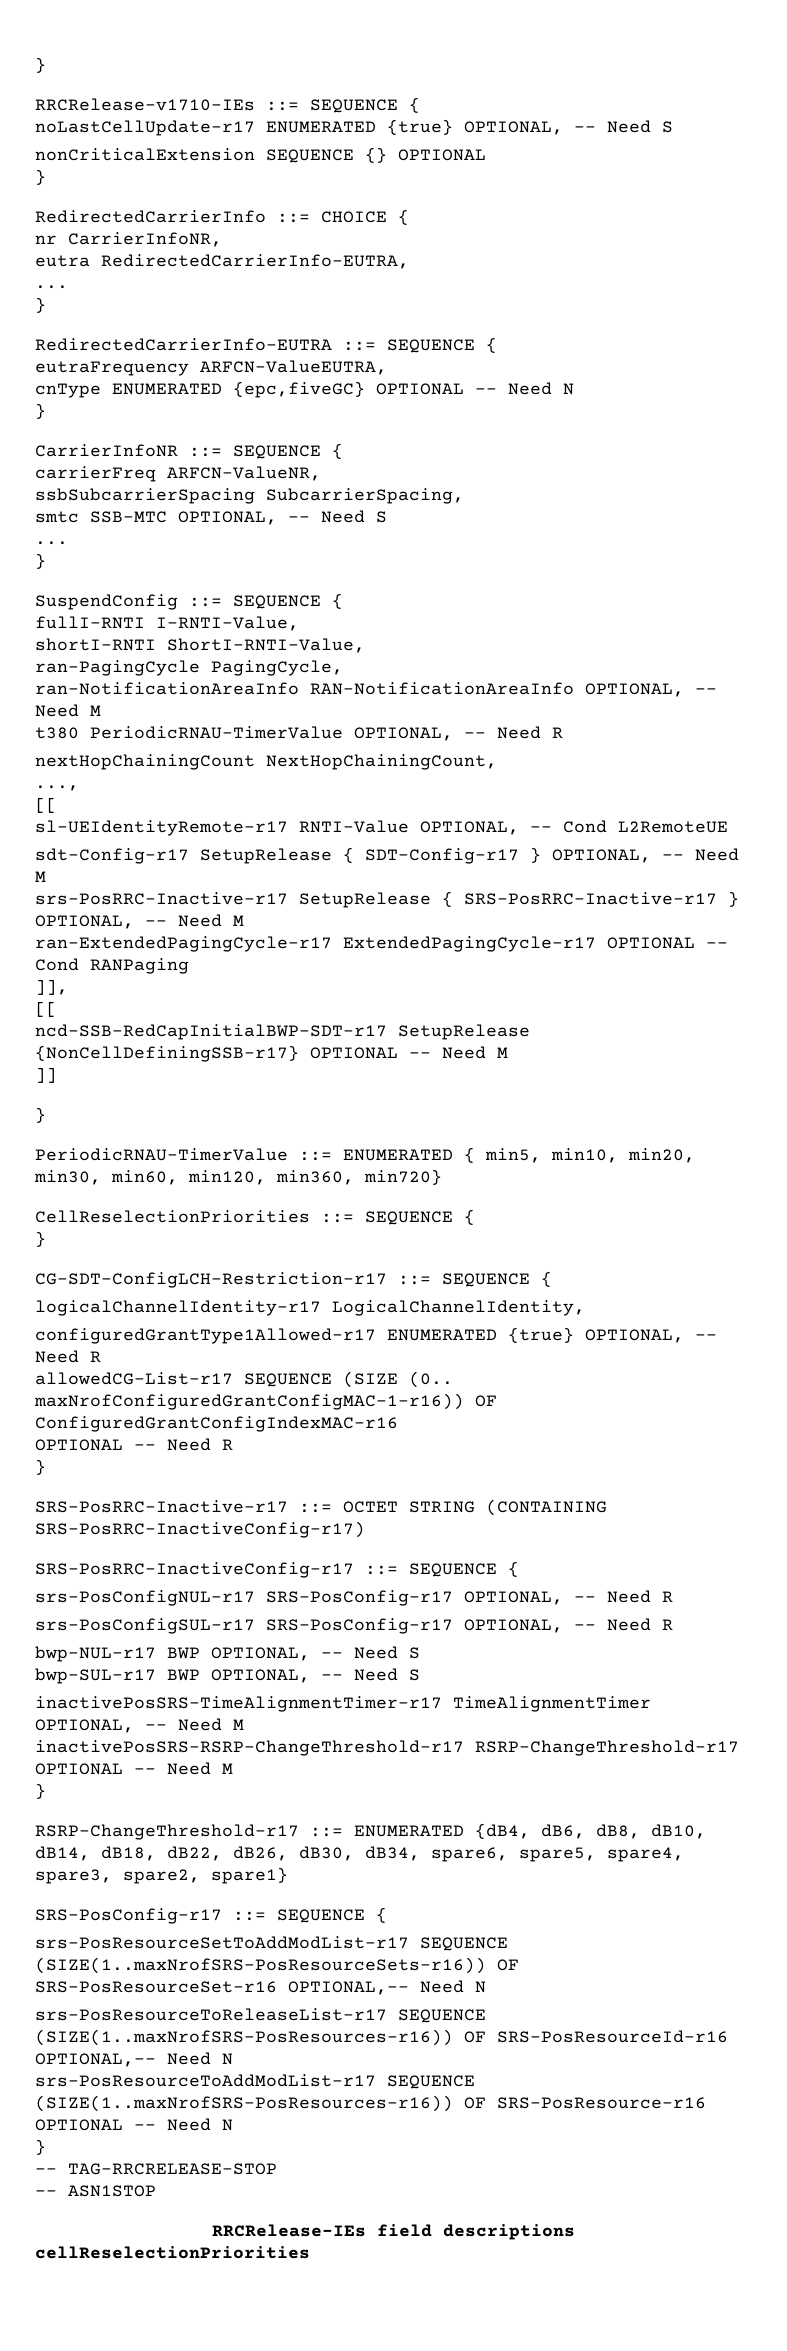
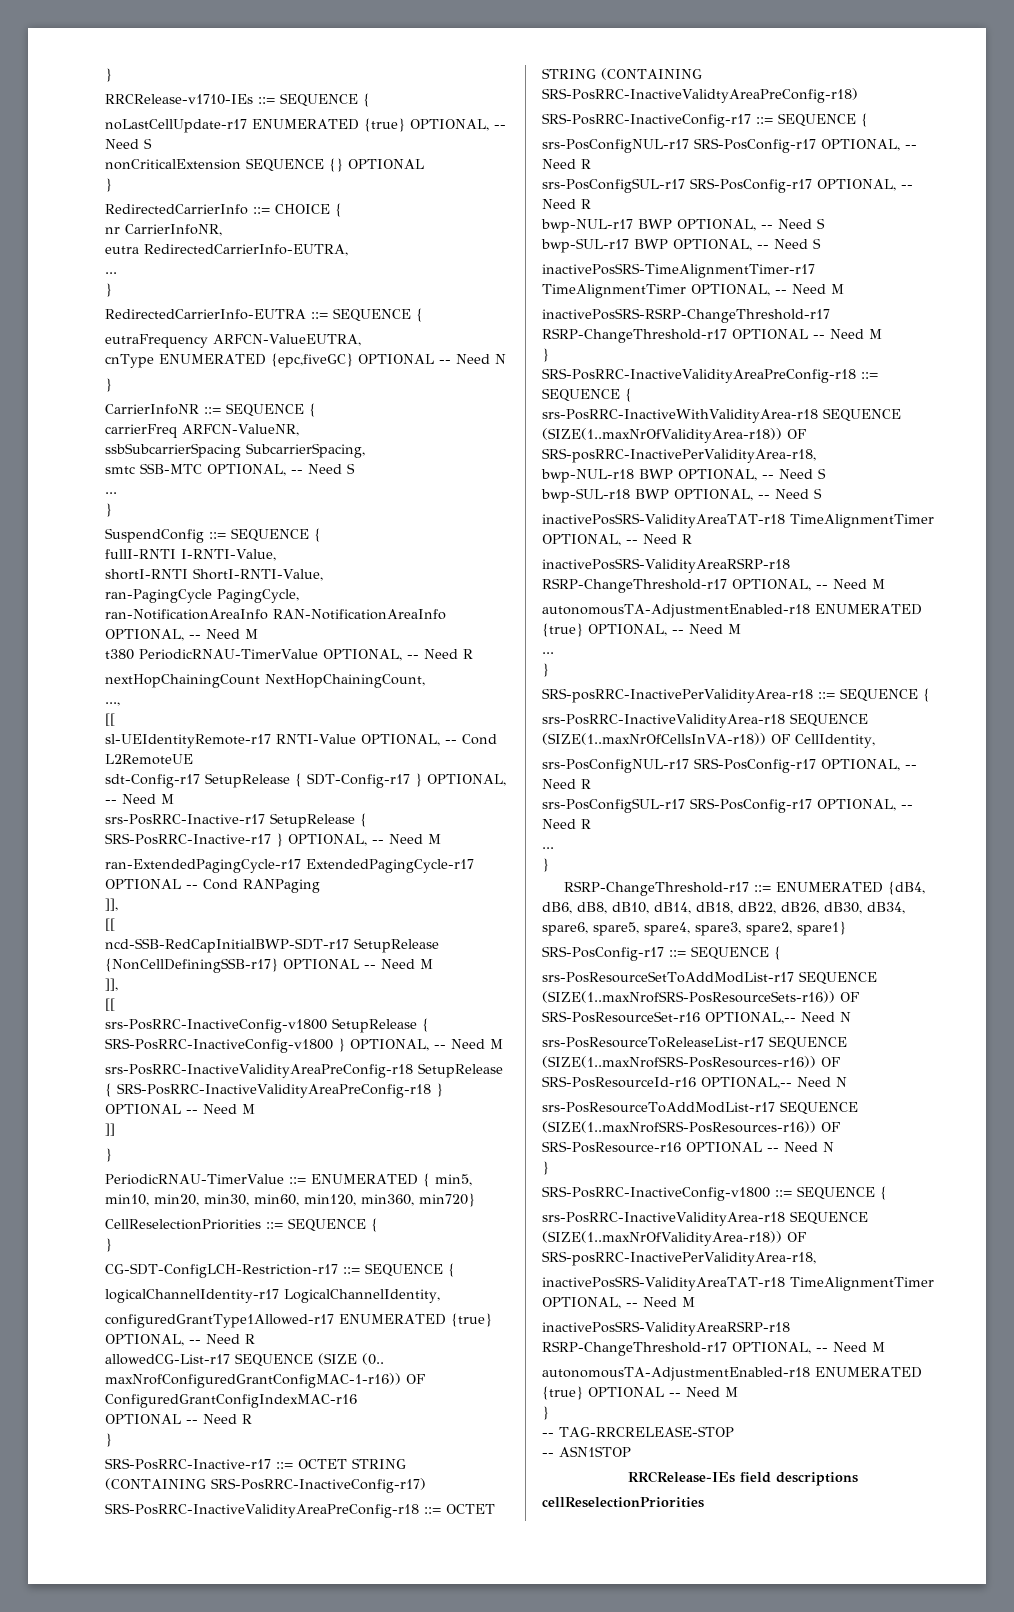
(508, 1052) none -> [105,978,118,991] [105,998,115,1011] [105,1018,429,1033] [105,1038,503,1053] [105,1063,503,1078] [105,1083,443,1098] [105,1104,255,1114] // ]], // [[ // srs-PosRRC-InactiveConfig-v1800 SetupRelease { SRS-PosRRC-InactiveConfig-v1800 } OPTIONAL, -- Need M // srs-PosRRC-InactiveValidityAreaPreConfig-r18 SetupRelease { SRS-PosRRC-InactiveValidityAreaPreConfig-r18 } OPTIONAL -- Need M
(365, 1529) none -> [105,1503,495,1518] [542,68,702,80] [542,88,858,103] // SRS-PosRRC-InactiveValidityAreaPreConfig-r18 ::= OCTET STRING (CONTAINING SRS-PosRRC-InactiveValidtyAreaPreConfig-r18)
(46, 1791) none -> [542,368,878,383] [542,388,632,402] [542,408,901,423] [542,428,806,443] [542,448,816,463] [541,468,826,483] [541,488,822,503] [542,513,934,528] [542,534,692,546] [542,558,790,573] [542,578,885,593] [542,604,922,618] [542,623,741,637] [542,652,554,654] [542,663,549,677] [542,688,930,703] [542,713,868,728] [542,733,875,748] [542,758,917,773] [542,779,591,789] [542,798,913,813] [542,819,591,829] [542,847,554,849] [542,858,549,872] // SRS-PosRRC-InactiveValidityAreaPreConfig-r18 ::= SEQUENCE { // srs-PosRRC-InactiveWithValidityArea-r18 SEQUENCE (SIZE(1..maxNrOfValidityArea-r18)) OF SRS-posRRC-InactivePerValidityArea-r18, // bwp-NUL-r18 BWP OPTIONAL, -- Need S // bwp-SUL-r18 BWP OPTIONAL, -- Need S // inactivePosSRS-ValidityAreaTAT-r18 TimeAlignmentTimer OPTIONAL, -- Need R // inactivePosSRS-ValidityAreaRSRP-r18 RSRP-ChangeThreshold-r17 OPTIONAL, -- Need M // autonomousTA-AdjustmentEnabled-r18 ENUMERATED {true} OPTIONAL, -- Need M // ... // } // SRS-posRRC-InactivePerValidityArea-r18 ::= SEQUENCE { // srs-PosRRC-InactiveValidityArea-r18 SEQUENCE (SIZE(1..maxNrOfCellsInVA-r18)) OF CellIdentity, // srs-PosConfigNUL-r17 SRS-PosConfig-r17 OPTIONAL, -- Need R // srs-PosConfigSUL-r17 SRS-PosConfig-r17 OPTIONAL, -- Need R // ... // }
(46, 2147) none -> [542,1186,887,1201] [542,1211,868,1226] [542,1231,806,1246] [542,1251,816,1266] [542,1276,934,1291] [542,1297,695,1309] [542,1321,790,1336] [542,1341,885,1356] [542,1367,922,1381] [542,1386,738,1400] [542,1406,549,1420] // SRS-PosRRC-InactiveConfig-v1800 ::= SEQUENCE { // srs-PosRRC-InactiveValidityArea-r18 SEQUENCE (SIZE(1..maxNrOfValidityArea-r18)) OF SRS-posRRC-InactivePerValidityArea-r18, // inactivePosSRS-ValidityAreaTAT-r18 TimeAlignmentTimer OPTIONAL, -- Need M // inactivePosSRS-ValidityAreaRSRP-r18 RSRP-ChangeThreshold-r17 OPTIONAL, -- Need M // autonomousTA-AdjustmentEnabled-r18 ENUMERATED {true} OPTIONAL -- Need M // }

